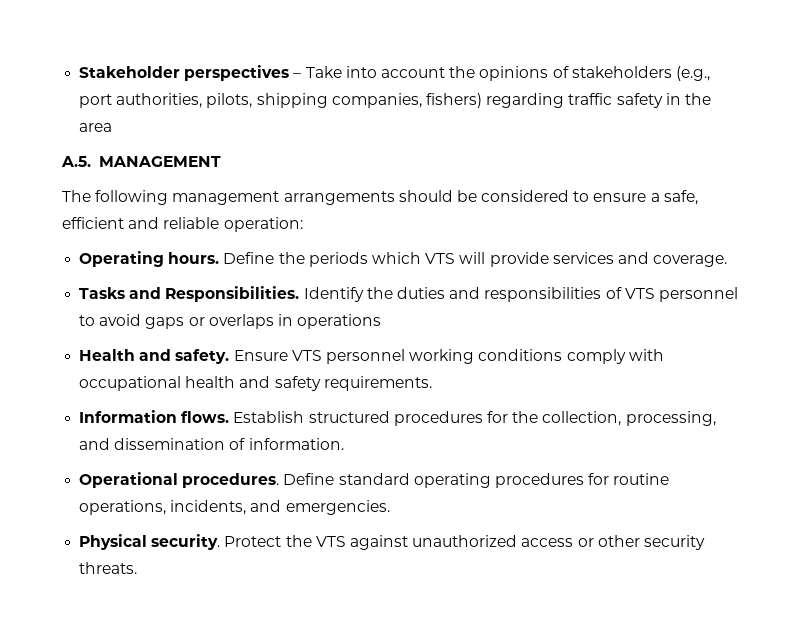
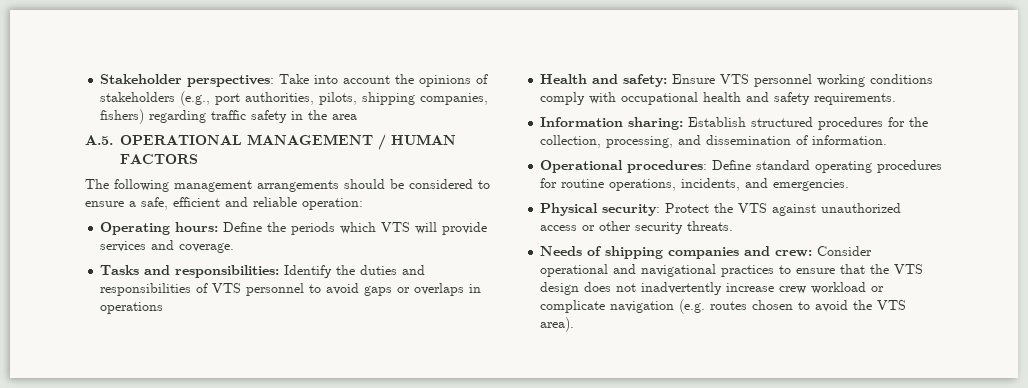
[184,65,302,81] perspectives – -> [187,75,275,87] perspectives:
(91, 161) none -> [120,135,242,145] OPERATIONAL
(221, 161) none -> [378,134,456,150] [120,154,198,164] / HUMAN FACTORS
[168,252,220,264] hours. -> [175,222,219,232] hours:
[165,286,300,302] Responsibilities. -> [175,265,280,278] responsibilities:
[175,349,230,364] safety. -> [623,74,668,87] safety:
[181,411,230,423] flows. -> [628,117,684,130] sharing:
[182,473,280,488] procedures. -> [627,160,708,173] procedures:
[151,534,221,550] security. -> [602,204,661,216] security:
(138, 568) none -> [540,246,873,259] [540,264,924,277] [540,282,885,295] [540,299,907,314] [540,317,575,332] // Needs of shipping companies and crew: Consider operational and navigational practices to ensure that the VTS design does not inadvertently increase crew workload or complicate navigation (e.g. routes chosen to avoid the VTS area).

